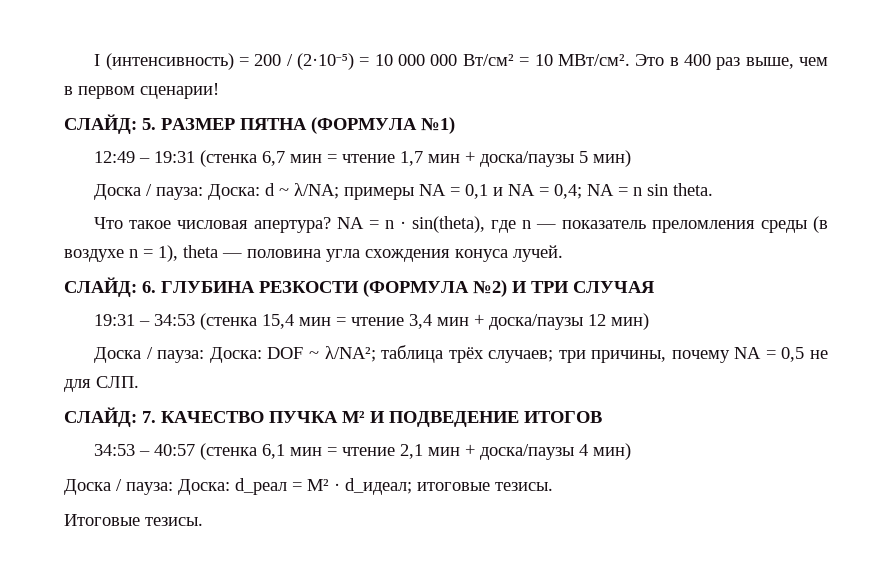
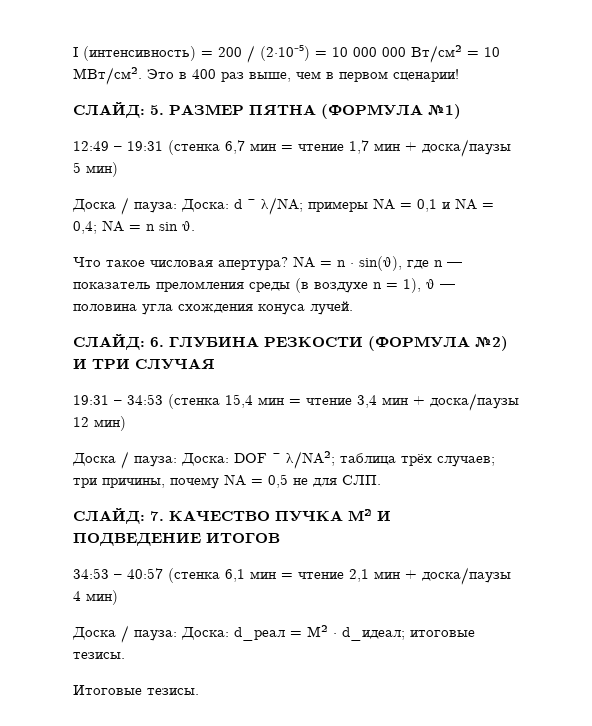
[673,183,714,196] theta. -> [182,221,195,231] θ.
[412,216,486,233] sin(theta), -> [359,256,402,271] sin(θ),
[183,245,218,258] theta -> [426,279,435,289] θ

